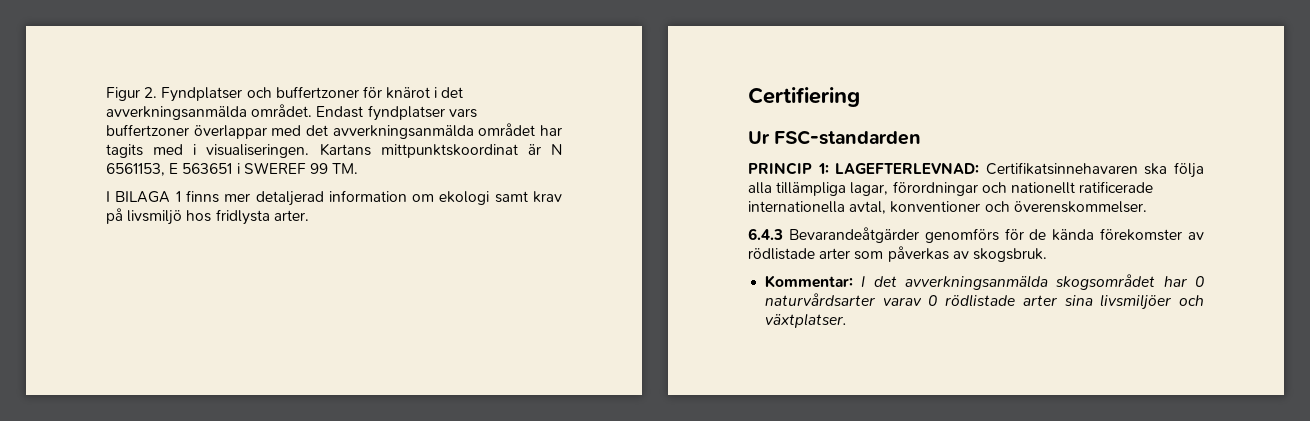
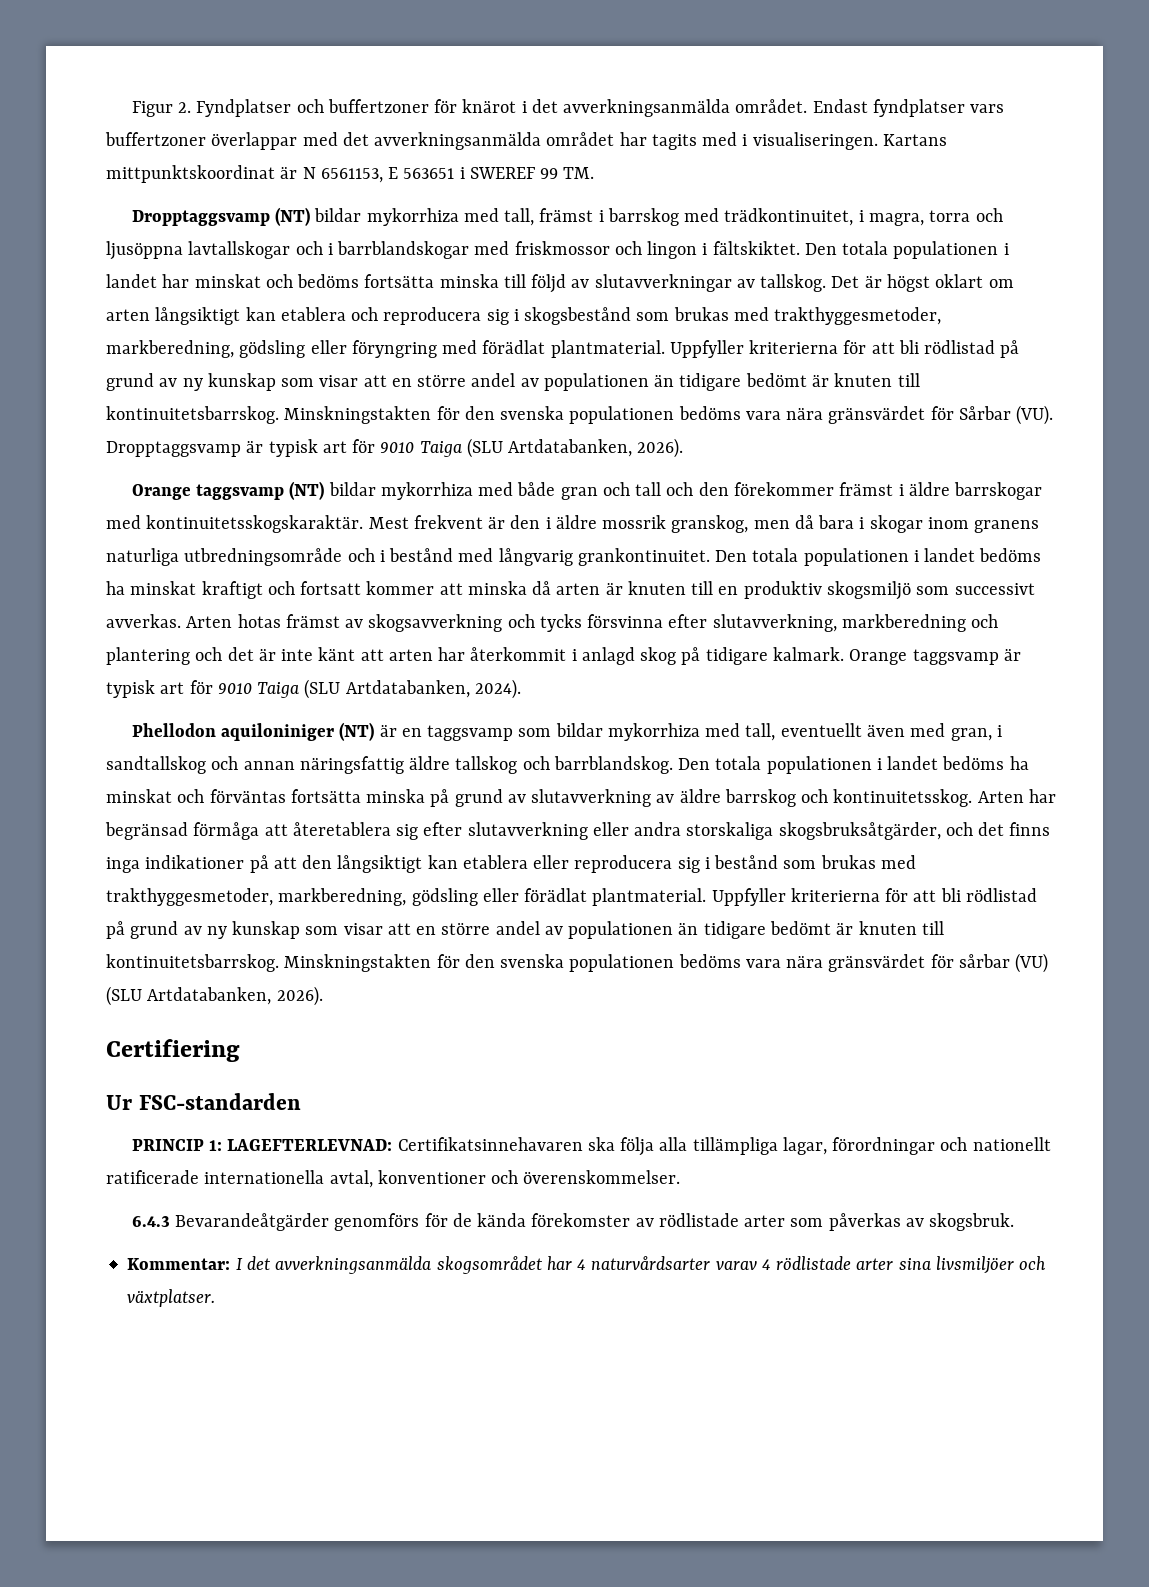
[106,190,562,206] [106,208,309,225] I BILAGA 1 finns mer detaljerad information om ekologi samt krav på livsmiljö hos fridlysta arter. -> [131,207,1003,226] [106,241,1009,260] [106,274,1014,293] [106,307,942,325] [106,340,1020,358] [106,373,920,391] [106,405,1054,425] [106,438,684,458] [131,481,1043,500] [106,515,1040,533] [106,548,1042,566] [106,581,1035,600] [106,614,999,632] [106,647,1021,665] [106,679,521,699] [131,722,1002,741] [106,756,1029,774] [106,789,1056,807] [105,822,1051,840] [106,855,916,873] [106,888,1037,906] [106,921,944,939] [106,953,1049,973] [106,986,323,1006] Dropptaggsvamp (NT) bildar mykorrhiza med tall, främst i barrskog med trädkontinuitet, i magra, torra och ljusöppna lavtallskogar och i barrblandskogar med friskmossor och lingon i fältskiktet. Den totala populationen i landet har minskat och bedöms fortsätta minska till följd av slutavverkningar av tallskog. Det är högst oklart om arten långsiktigt kan etablera och reproducera sig i skogsbestånd som brukas med trakthyggesmetoder, markberedning, gödsling eller föryngring med förädlat plantmaterial. Uppfyller kriterierna för att bli rödlistad på grund av ny kunskap som visar att en större andel av populationen än tidigare bedömt är knuten till kontinuitetsbarrskog. Minskningstakten för den svenska populationen bedöms vara nära gränsvärdet för Sårbar (VU). Dropptaggsvamp är typisk art för 9010 Taiga (SLU Artdatabanken, 2026). // Orange taggsvamp (NT) bildar mykorrhiza med både gran och tall och den förekommer främst i äldre barrskogar med kontinuitetsskogskaraktär. Mest frekvent är den i äldre mossrik granskog, men då bara i skogar inom granens naturliga utbredningsområde och i bestånd med långvarig grankontinuitet. Den totala populationen i landet bedöms ha minskat kraftigt och fortsatt kommer att minska då arten är knuten till en produktiv skogsmiljö som successivt avverkas. Arten hotas främst av skogsavverkning och tycks försvinna efter slutavverkning, markberedning och plantering och det är inte känt att arten har återkommit i anlagd skog på tidigare kalmark. Orange taggsvamp är typisk art för 9010 Taiga (SLU Artdatabanken, 2024). // Phellodon aquiloniniger (NT) är en taggsvamp som bildar mykorrhiza med tall, eventuellt även med gran, i sandtallskog och annan näringsfattig äldre tallskog och barrblandskog. Den totala populationen i landet bedöms ha minskat och förväntas fortsätta minska på grund av slutavverkning av äldre barrskog och kontinuitetsskog. Arten har begränsad förmåga att återetablera sig efter slutavverkning eller andra storskaliga skogsbruksåtgärder, och det finns inga indikationer på att den långsiktigt kan etablera eller reproducera sig i bestånd som brukas med trakthyggesmetoder, markberedning, gödsling eller förädlat plantmaterial. Uppfyller kriterierna för att bli rödlistad på grund av ny kunskap som visar att en större andel av populationen än tidigare bedömt är knuten till kontinuitetsbarrskog. Minskningstakten för den svenska populationen bedöms vara nära gränsvärdet för sårbar (VU) (SLU Artdatabanken, 2026).
[1195,276,1204,287] 0 -> [577,1259,587,1270] 4
[928,295,938,306] 0 -> [761,1259,771,1270] 4

